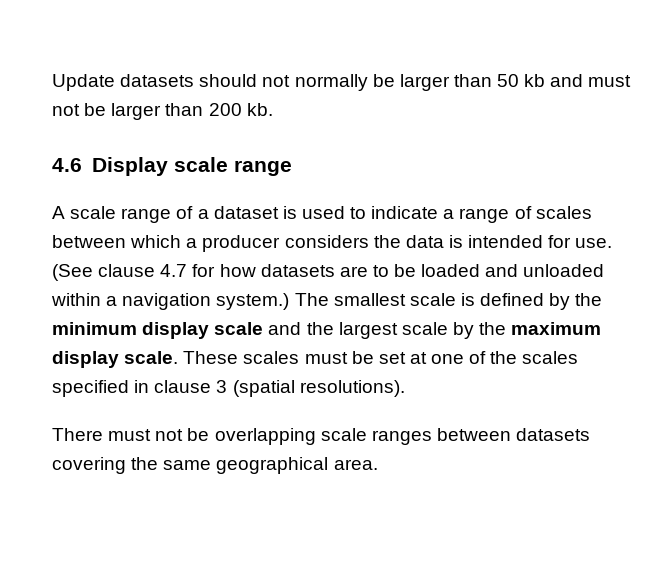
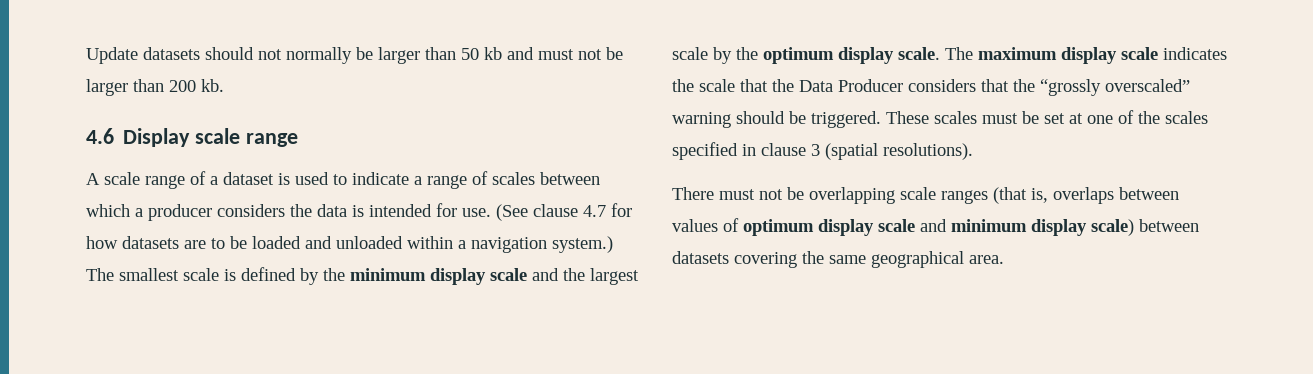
[511,322,602,335] [52,351,179,368] maximum display scale. -> [763,47,1227,64] [672,79,1190,96] [672,111,881,128] optimum display scale. The maximum display scale indicates the scale that the Data Producer considers that the “grossly overscaled” warning should be triggered.
(432, 437) none -> [993,187,1179,204] [672,218,1134,236] (that is, overlaps between values of optimum display scale and minimum display scale)

